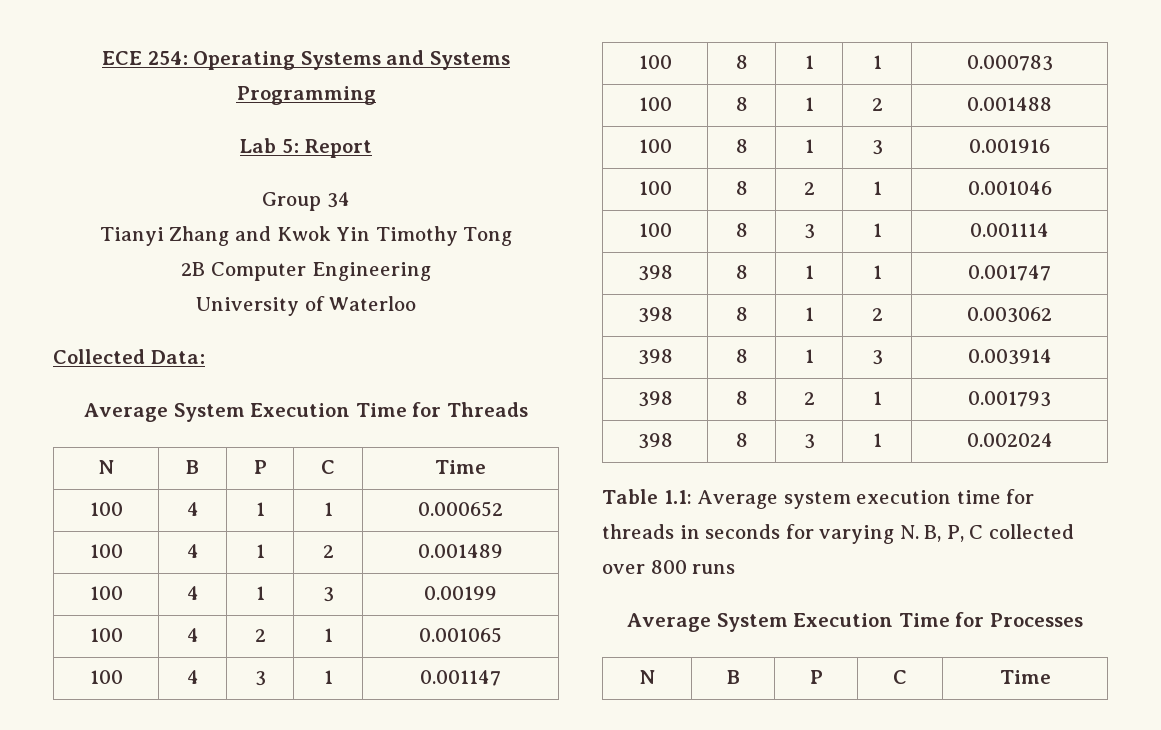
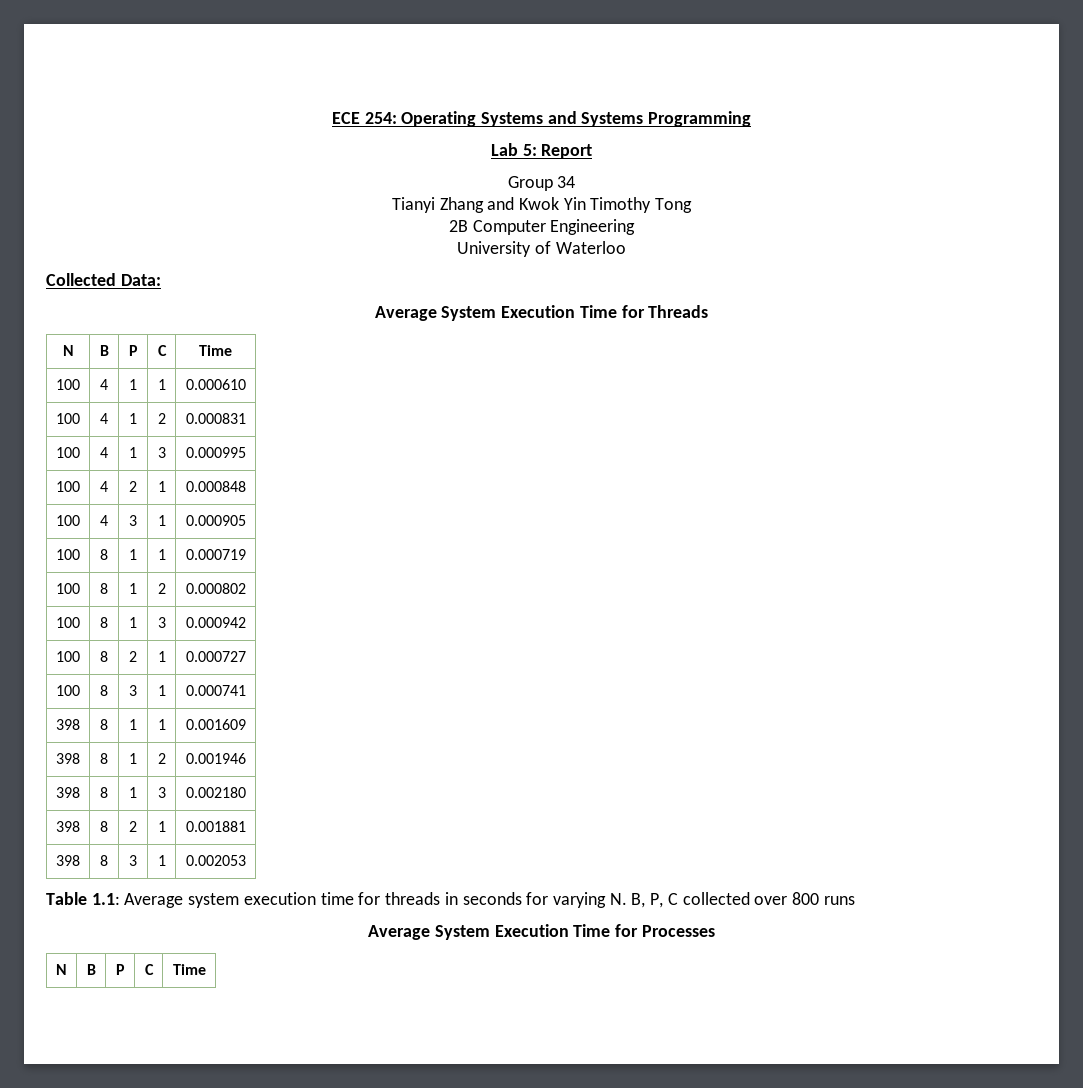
[418,501,503,517] 0.000652 -> [185,379,246,390] 0.000610
[418,544,503,558] 0.001489 -> [185,413,246,424] 0.000831
[424,586,497,600] 0.00199 -> [185,447,246,458] 0.000995
[419,627,502,643] 0.001065 -> [185,481,246,492] 0.000848
[420,670,501,686] 0.001147 -> [185,515,246,526] 0.000905
[966,55,1053,71] 0.000783 -> [185,549,246,560] 0.000719
[967,97,1052,111] 0.001488 -> [185,583,246,594] 0.000802
[969,139,1050,153] 0.001916 -> [185,617,246,628] 0.000942
[967,181,1052,195] 0.001046 -> [185,651,246,662] 0.000727
[970,223,1049,237] 0.001114 -> [185,685,246,696] 0.000741
[968,265,1051,281] 0.001747 -> [185,719,246,730] 0.001609
[967,307,1052,323] 0.003062 -> [185,753,246,764] 0.001946
[967,349,1052,365] 0.003914 -> [185,787,246,798] 0.002180
[968,391,1051,407] 0.001793 -> [185,821,246,832] 0.001881
[966,433,1053,447] 0.002024 -> [185,855,246,866] 0.002053

